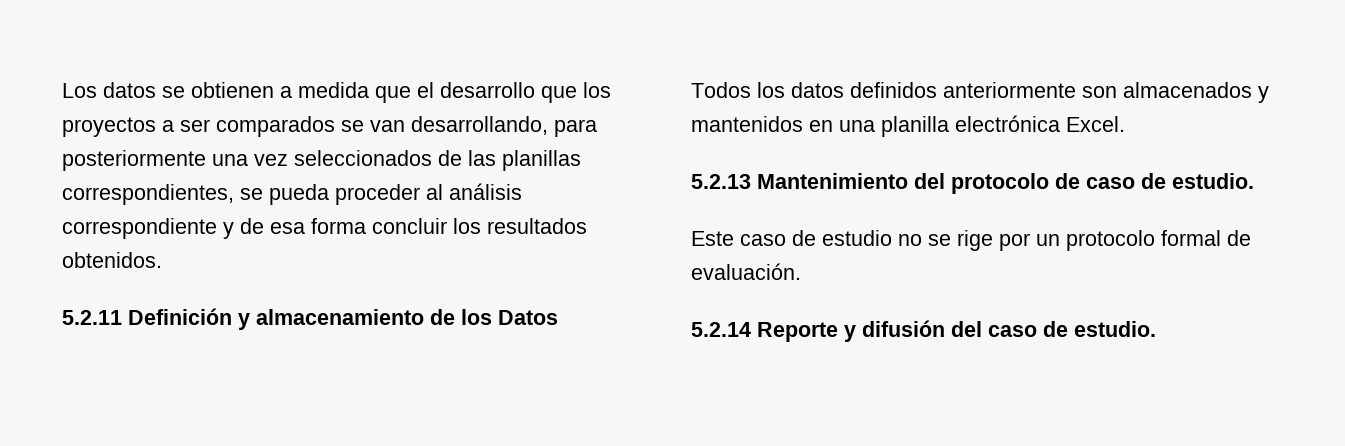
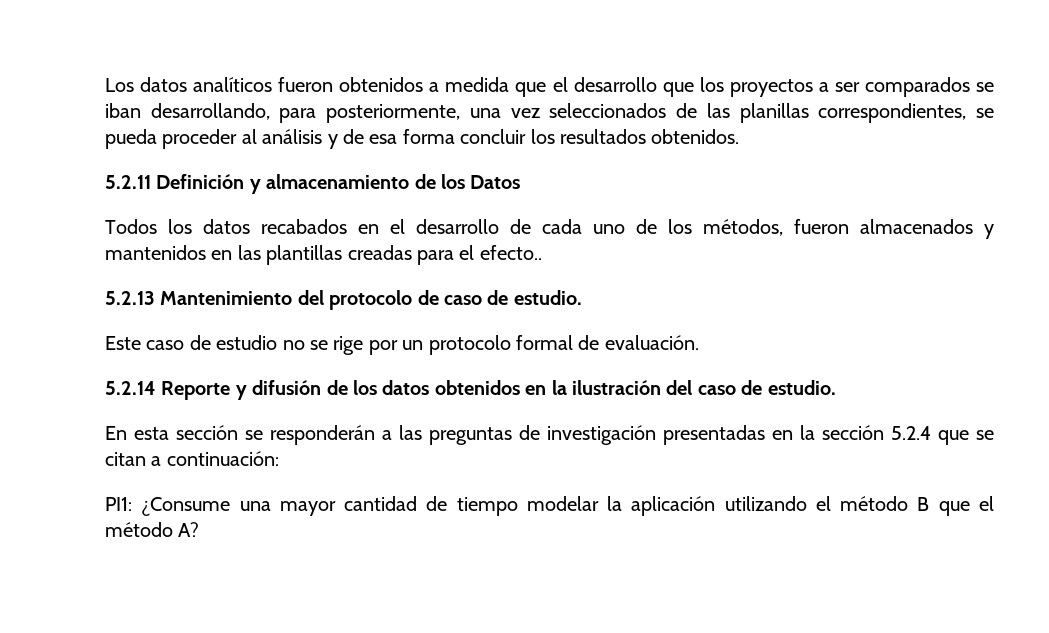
[162,82,274,98] se obtienen -> [193,77,424,92] analíticos fueron obtenidos
[370,120,405,132] van -> [105,103,141,118] iban
[62,150,206,171] posteriormente -> [326,104,461,123] posteriormente,
[62,218,217,239] correspondiente -> (323, 136) none
[850,82,1269,103] [691,115,1125,137] definidos anteriormente son almacenados y mantenidos en una planilla electrónica Excel. -> [260,219,994,239] [105,245,542,265] recabados en el desarrollo de cada uno de los métodos, fueron almacenados y mantenidos en las plantillas creadas para el efecto..
[951,321,1156,337] del caso de estudio. -> [326,380,836,395] [105,425,994,445] [105,451,279,466] [105,496,994,516] [105,522,200,537] de los datos obtenidos en la ilustración del caso de estudio. // En esta sección se responderán a las preguntas de investigación presentadas en la sección 5.2.4 que se citan a continuación: // PI1: ¿Consume una mayor cantidad de tiempo modelar la aplicación utilizando el método B que el método A?

